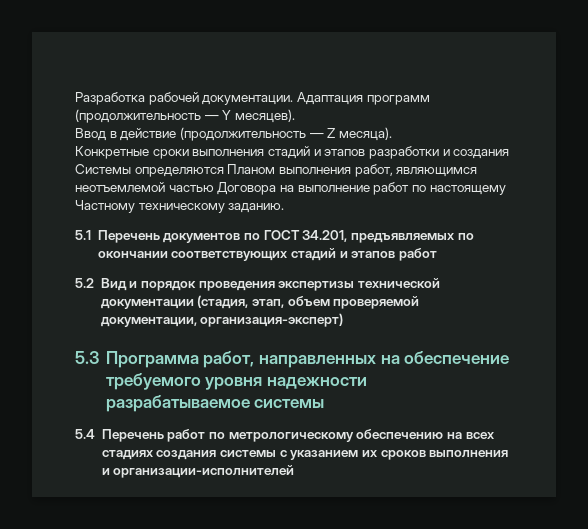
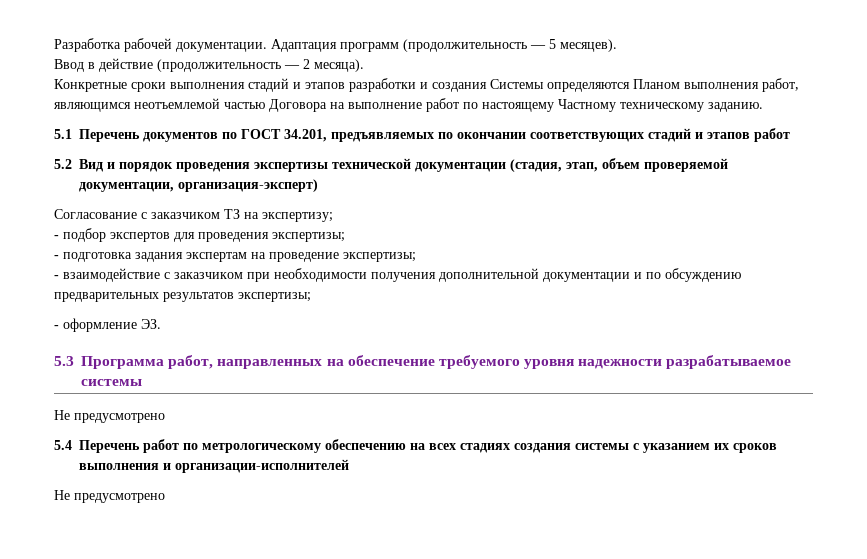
[222,110,232,120] Y -> [549,39,556,49] 5
[327,128,336,138] Z -> [303,59,310,69] 2
(344, 320) none -> [54,209,333,222] [54,228,345,242] [54,252,416,262] [54,268,741,282] [54,292,311,302] [54,318,161,332] // Согласование с заказчиком ТЗ на экспертизу; // - подбор экспертов для проведения экспертизы; // - подготовка задания экспертам на проведение экспертизы; // - взаимодействие с заказчиком при необходимости получения дополнительной документации и по обсуждению предварительных результатов экспертизы; // - оформление ЭЗ.
(325, 403) none -> [54,410,165,423] // Не предусмотрено
(295, 471) none -> [54,490,165,503] // Не предусмотрено

